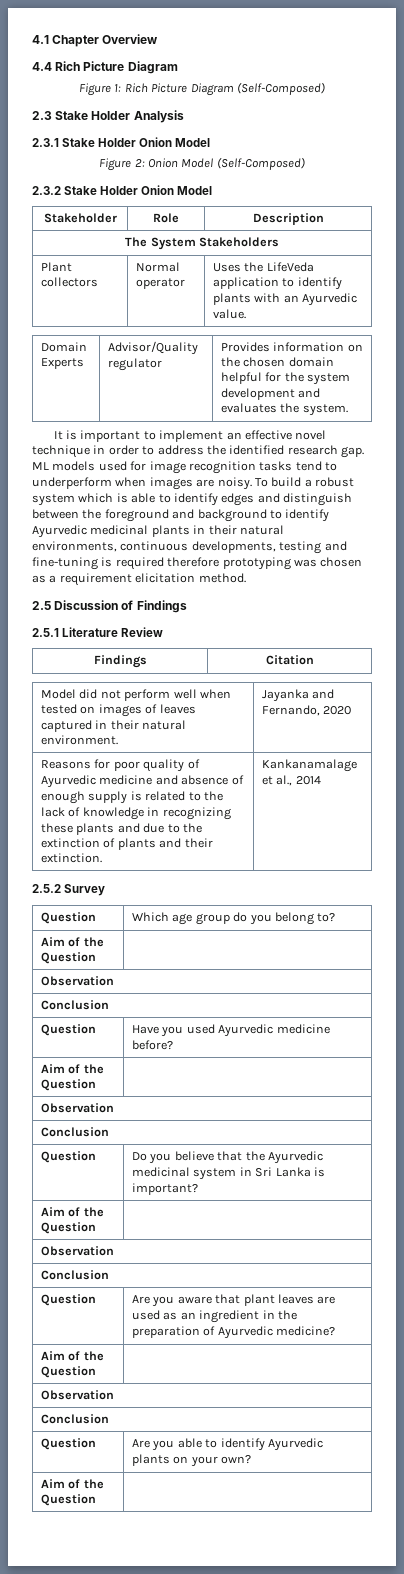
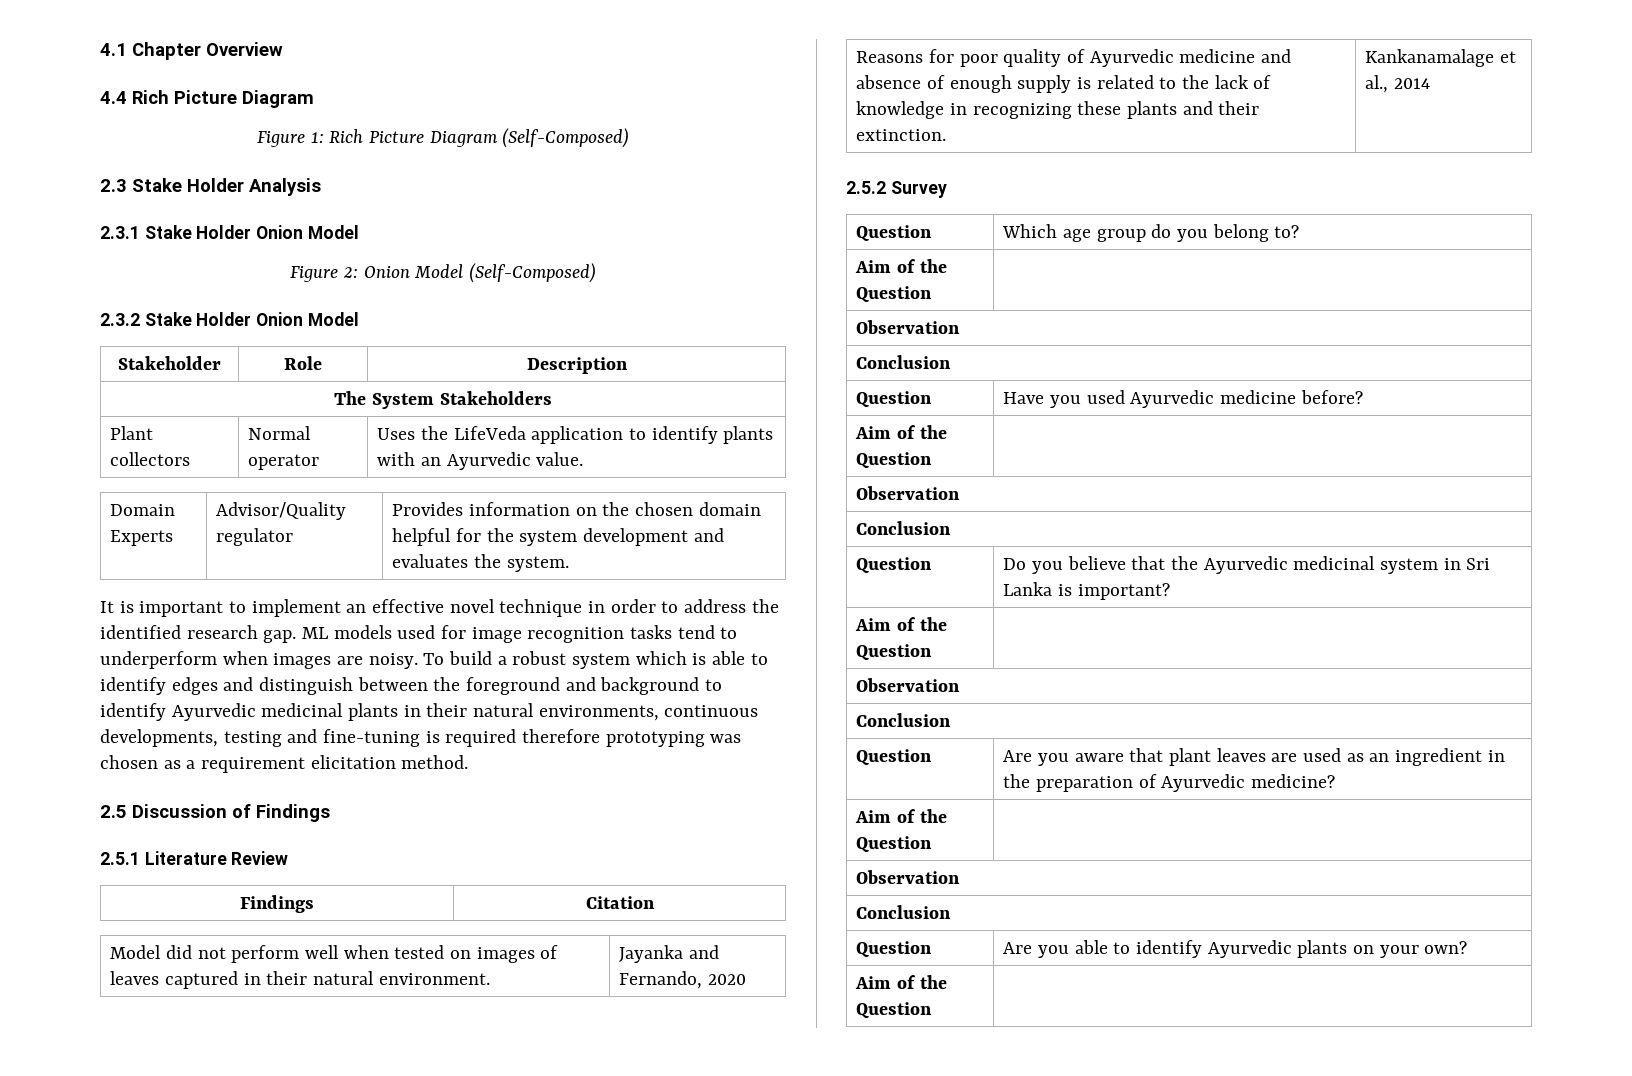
[143,823,202,833] [41,838,182,850] due to the extinction of plants and -> (1213, 108) none

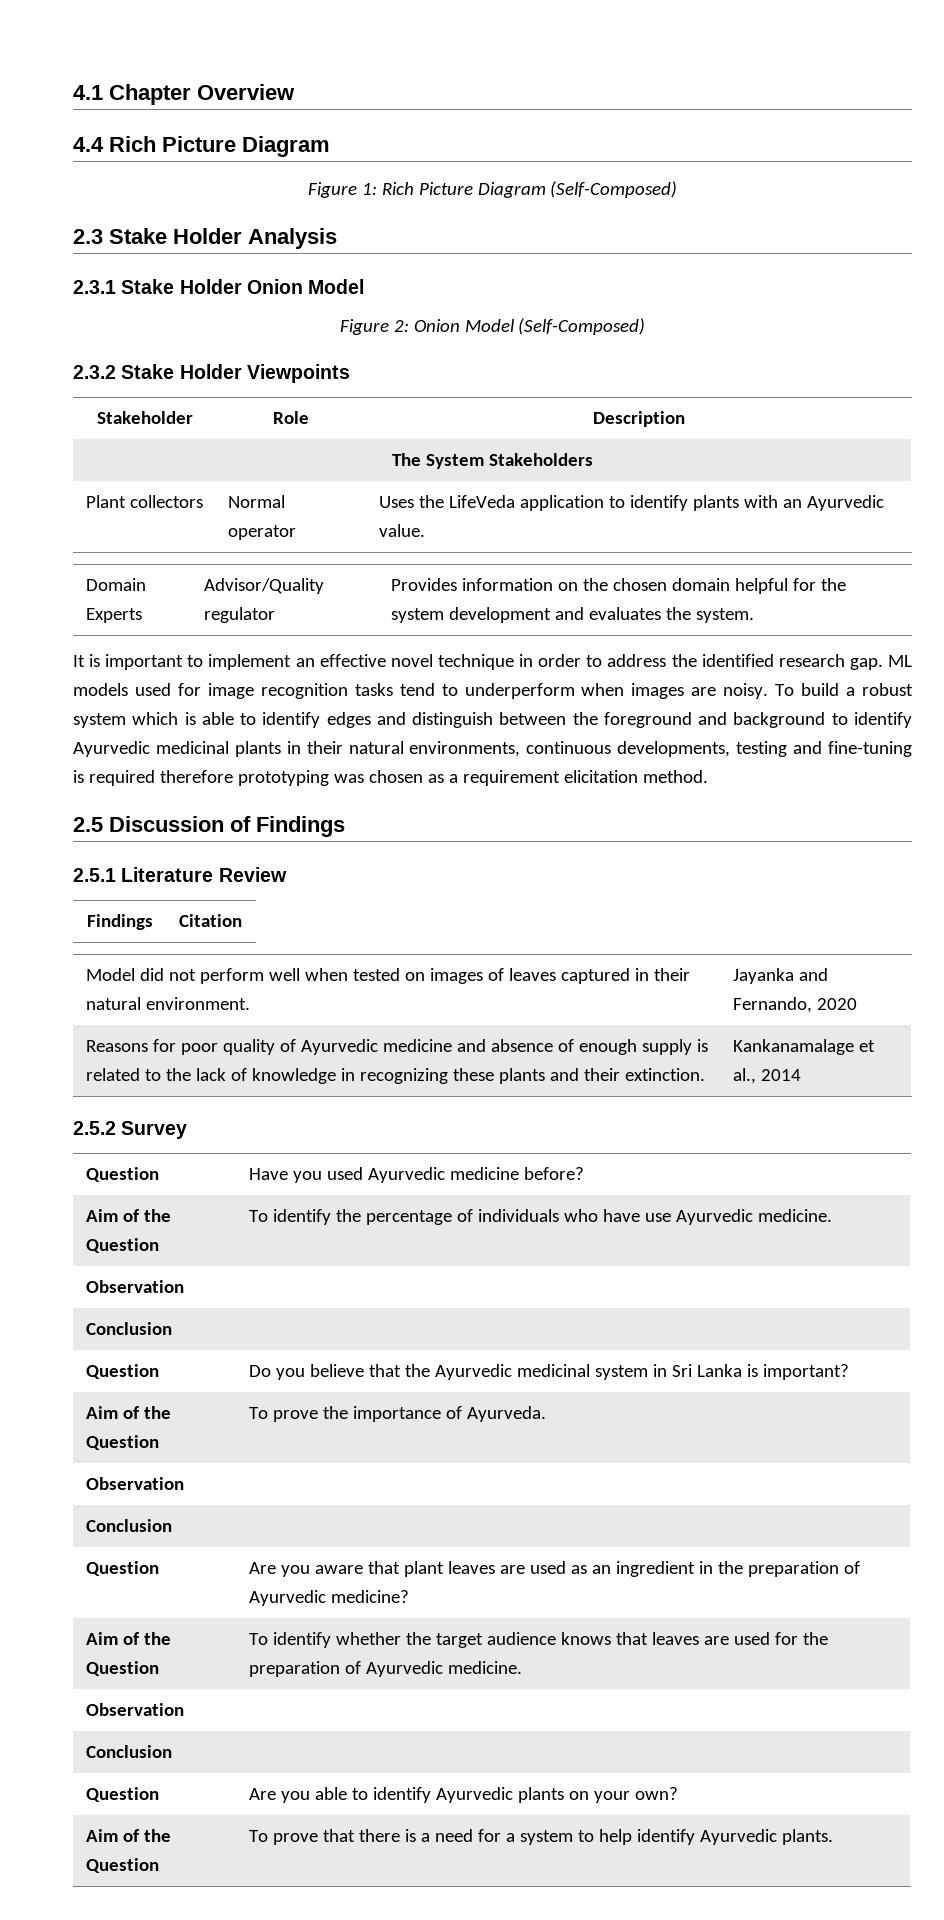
[256,312,359,326] Onion Model -> [246,364,350,383] Viewpoints
[856,225,933,241] [1002,224,1300,242] [855,259,947,273] [856,286,933,302] [856,320,961,334] [856,355,952,369] // Question | Which age group do you belong to? // Aim of the Question | // Observation // Conclusion -> (188, 1130) none
(933, 460) none -> [248,1209,832,1225] To identify the percentage of individuals who have use Ayurvedic medicine.
(933, 652) none -> [248,1406,546,1422] To prove the importance of Ayurveda.
(933, 844) none -> [248,1632,828,1648] [248,1661,522,1677] To identify whether the target audience knows that leaves are used for the preparation of Ayurvedic medicine.
(933, 1010) none -> [248,1829,833,1845] To prove that there is a need for a system to help identify Ayurvedic plants.

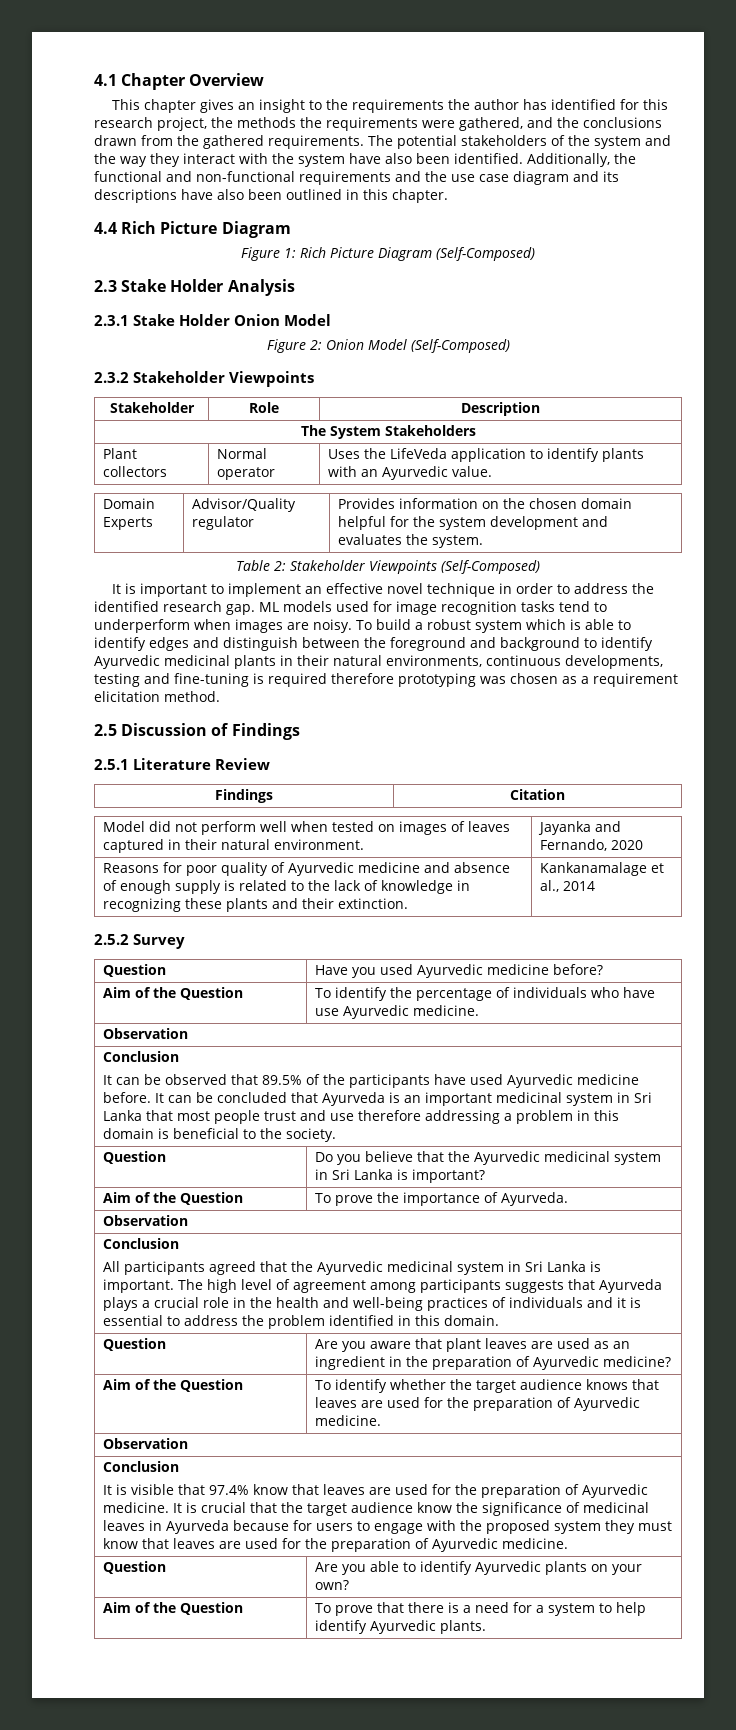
(295, 92) none -> [112,99,669,113] [94,117,662,131] [94,135,671,149] [94,153,636,167] [94,171,619,185] [94,189,448,203] // This chapter gives an insight to the requirements the author has identified for this research project, the methods the requirements were gathered, and the conclusions drawn from the gathered requirements. The potential stakeholders of the system and the way they interact with the system have also been identified. Additionally, the functional and non-functional requirements and the use case diagram and its descriptions have also been outlined in this chapter.
[121,364,242,379] Stake Holder -> [133,371,225,383] Stakeholder
(754, 615) none -> [236,560,540,574] // Table 2: Stakeholder Viewpoints (Self-Composed)
(172, 1328) none -> [102,1074,639,1088] [102,1092,652,1106] [102,1110,619,1124] [102,1128,336,1142] // It can be observed that 89.5% of the participants have used Ayurvedic medicine before. It can be concluded that Ayurveda is an important medicinal system in Sri Lanka that most people trust and use therefore addressing a problem in this domain is beneficial to the society.
(172, 1525) none -> [102,1261,601,1275] [102,1279,662,1293] [102,1297,641,1311] [102,1315,499,1329] // All participants agreed that the Ayurvedic medicinal system in Sri Lanka is important. The high level of agreement among participants suggests that Ayurveda plays a crucial role in the health and well-being practices of individuals and it is essential to address the problem identified in this domain.
(172, 1751) none -> [102,1484,648,1498] [102,1502,649,1516] [102,1520,672,1534] [102,1538,568,1552] // It is visible that 97.4% know that leaves are used for the preparation of Ayurvedic medicine. It is crucial that the target audience know the significance of medicinal leaves in Ayurveda because for users to engage with the proposed system they must know that leaves are used for the preparation of Ayurvedic medicine.

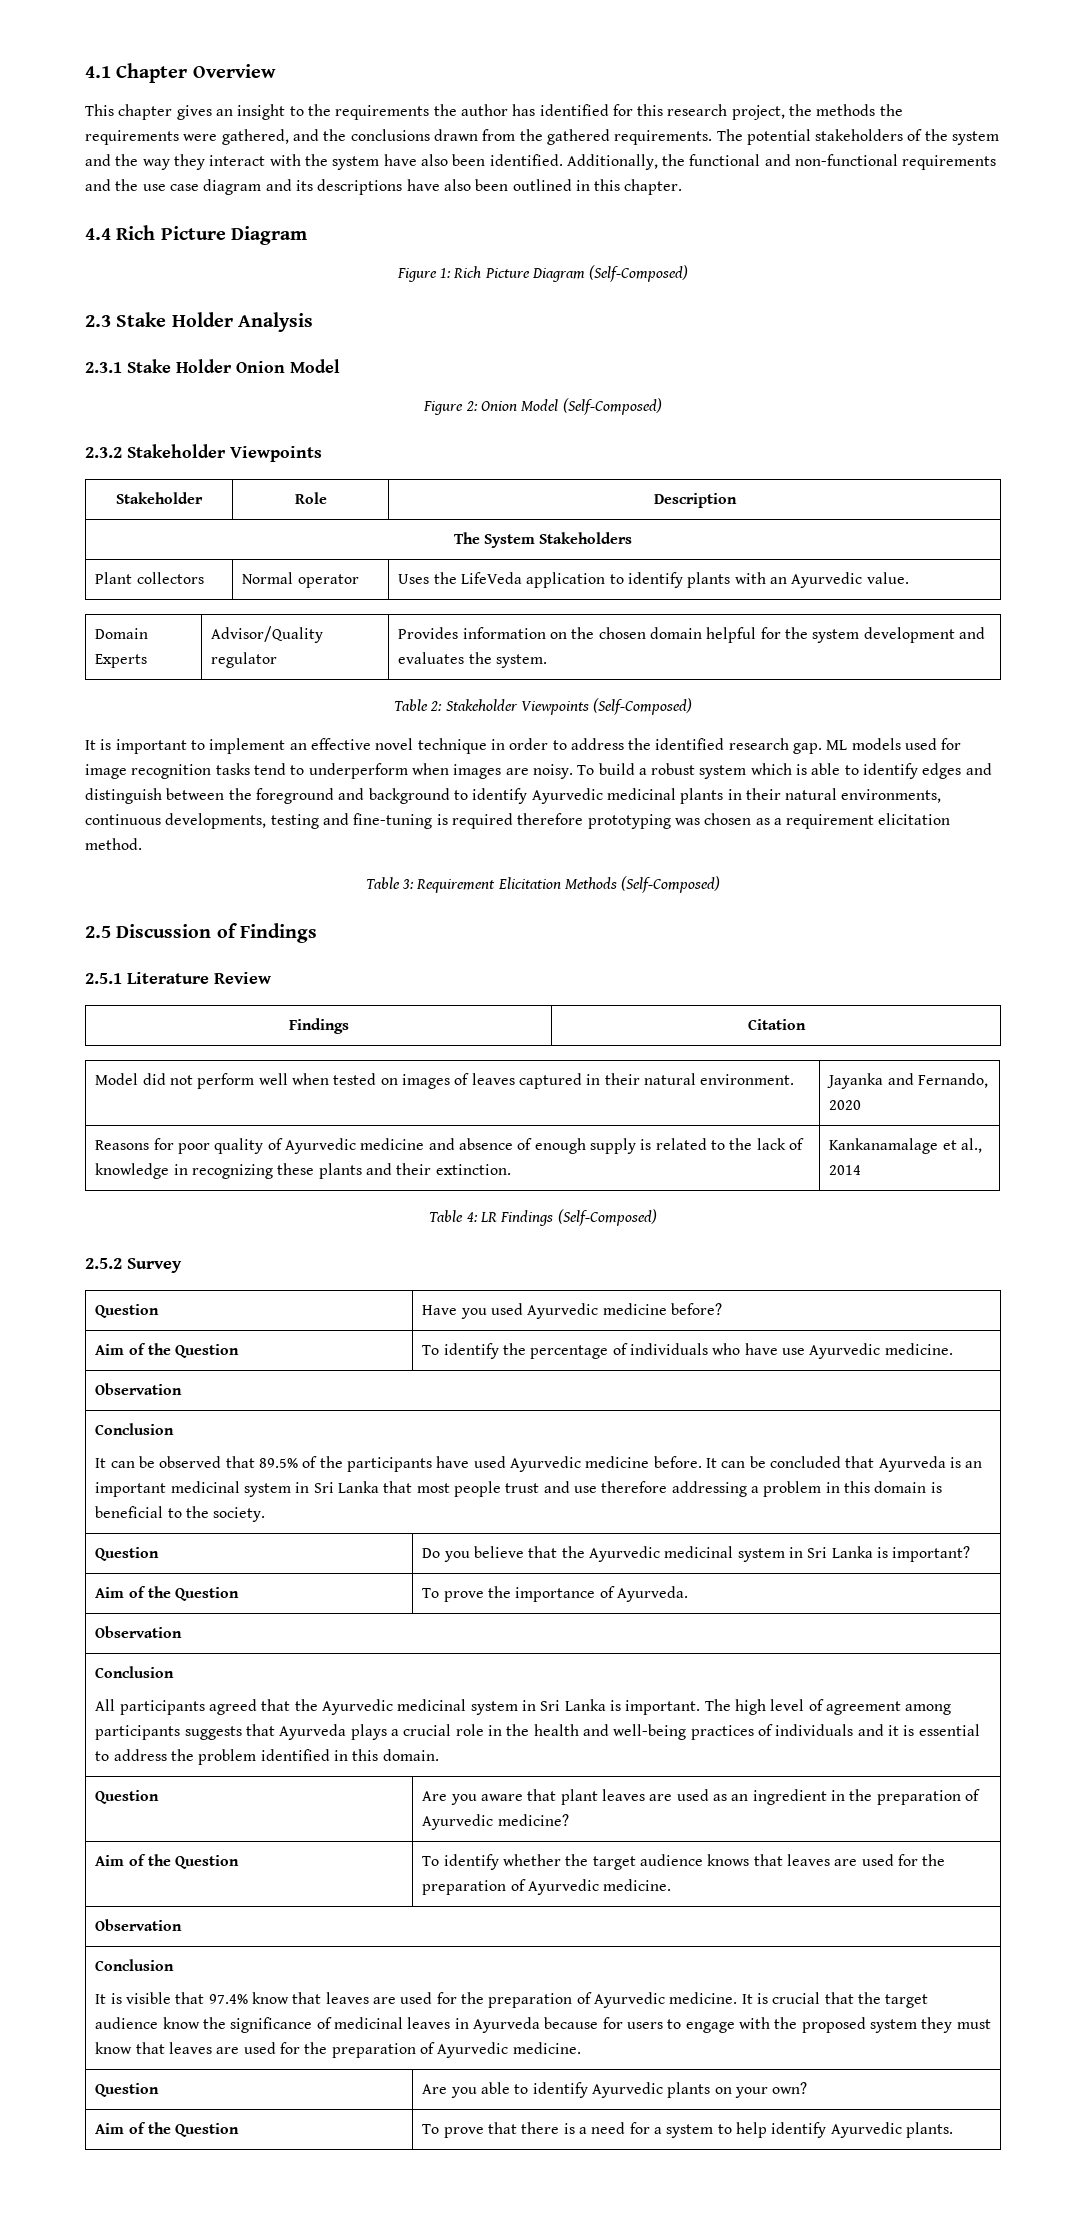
(220, 696) none -> [365,876,721,893] // Table 3: Requirement Elicitation Methods (Self-Composed)
(595, 886) none -> [429,1209,657,1226] // Table 4: LR Findings (Self-Composed)

